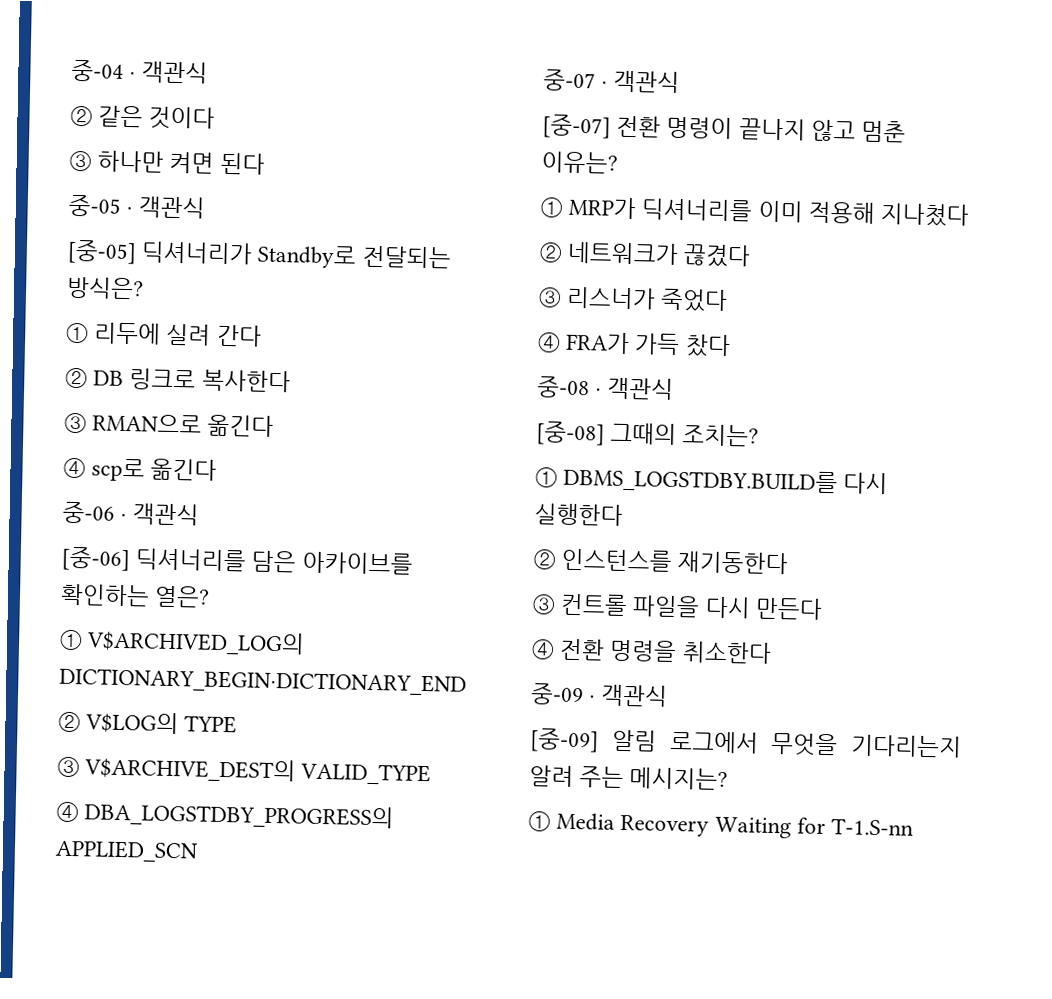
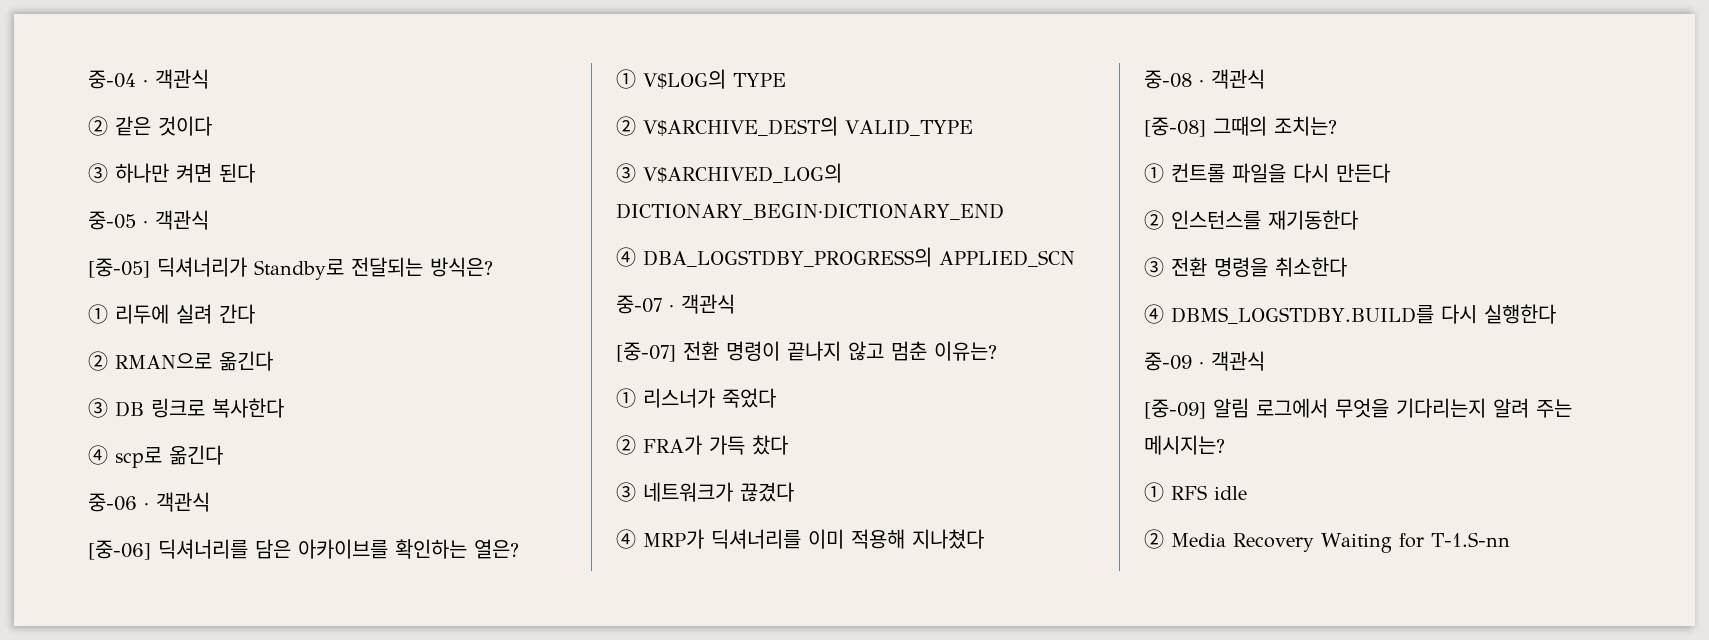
(88, 378) none -> [115,351,273,371] [88,398,108,418] RMAN으로 옮긴다 // ③
[64,412,275,437] // ③ RMAN으로 옮긴다 -> (284, 408) none
[86,629,306,656] [59,667,467,696] [58,711,81,733] V$ARCHIVED_LOG의 DICTIONARY_BEGIN·DICTIONARY_END // ② -> (636, 79) none
[57,756,80,778] ③ -> [616,116,636,136] ②
(432, 774) none -> [616,163,842,183] [616,203,1004,220] // ③ V$ARCHIVED_LOG의 DICTIONARY_BEGIN·DICTIONARY_END
(564, 207) none -> [643,388,776,408] [616,435,788,455] [616,482,794,502] [616,529,636,549] 리스너가 죽었다 // ② FRA가 가득 찼다 // ③ 네트워크가 끊겼다 // ④
[539,241,752,268] [538,286,729,312] [537,331,731,358] // ② 네트워크가 끊겼다 // ③ 리스너가 죽었다 // ④ FRA가 가득 찼다 -> (984, 539) none
[563,466,889,495] [534,503,623,526] DBMS_LOGSTDBY.BUILD를 다시 실행한다 -> [1171,163,1390,183] 컨트롤 파일을 다시 만든다
[560,593,823,620] [531,639,555,660] 컨트롤 파일을 다시 만든다 // ④ -> (1164, 267) none
(772, 652) none -> [1144,304,1556,324] // ④ DBMS_LOGSTDBY.BUILD를 다시 실행한다
(551, 821) none -> [1171,485,1247,500] [1144,529,1164,549] RFS idle // ②

